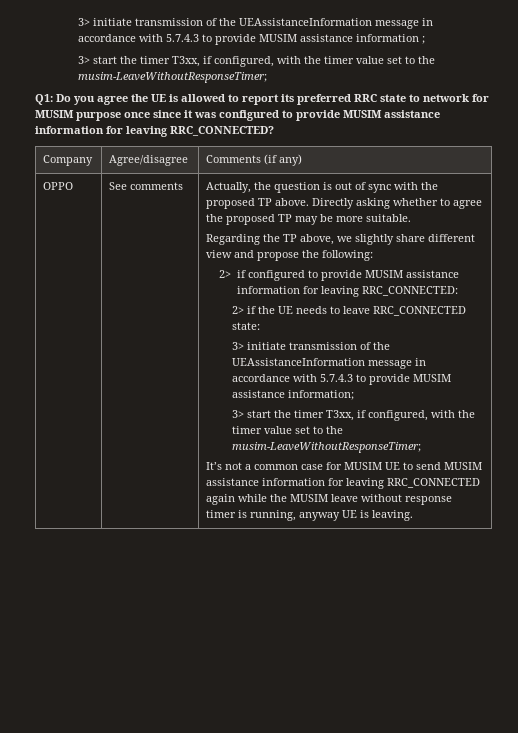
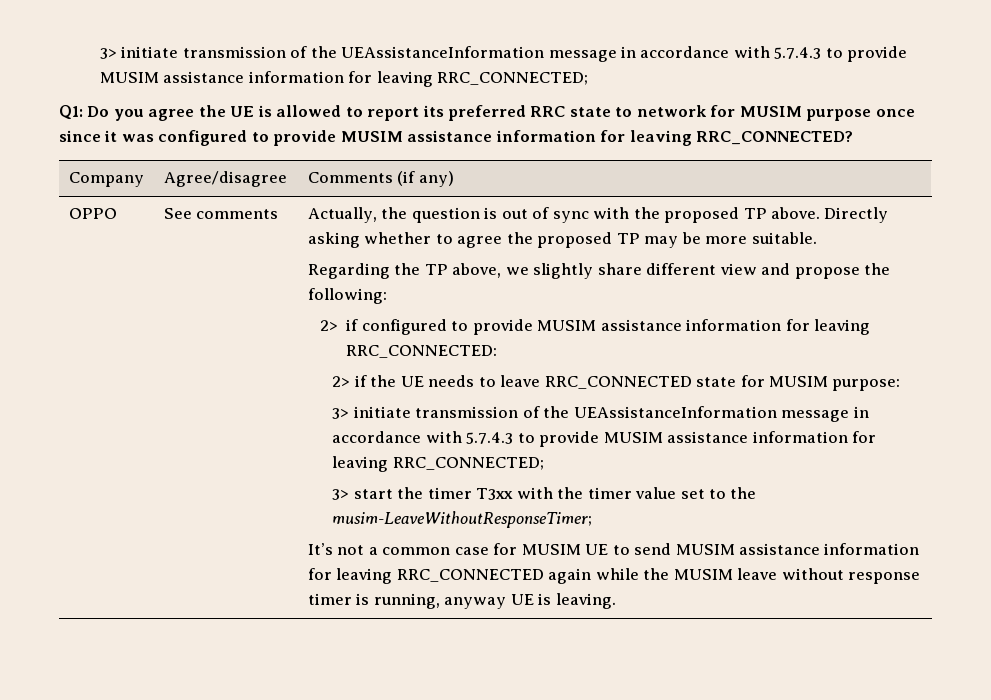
[422,36,426,44] [78,56,436,67] [78,72,268,83] ; // 3> start the timer T3xx, if configured, with the timer value set to the musim-LeaveWithoutResponseTimer; -> [348,71,589,87] for leaving RRC_CONNECTED;
[232,322,261,330] state: -> [696,375,901,391] state for MUSIM purpose:
[288,390,355,400] [232,410,429,421] information; // 3> start the timer T3xx, if configured, -> [752,431,877,443] [332,456,544,472] [332,487,514,500] information for leaving RRC_CONNECTED; // 3> start the timer T3xx

